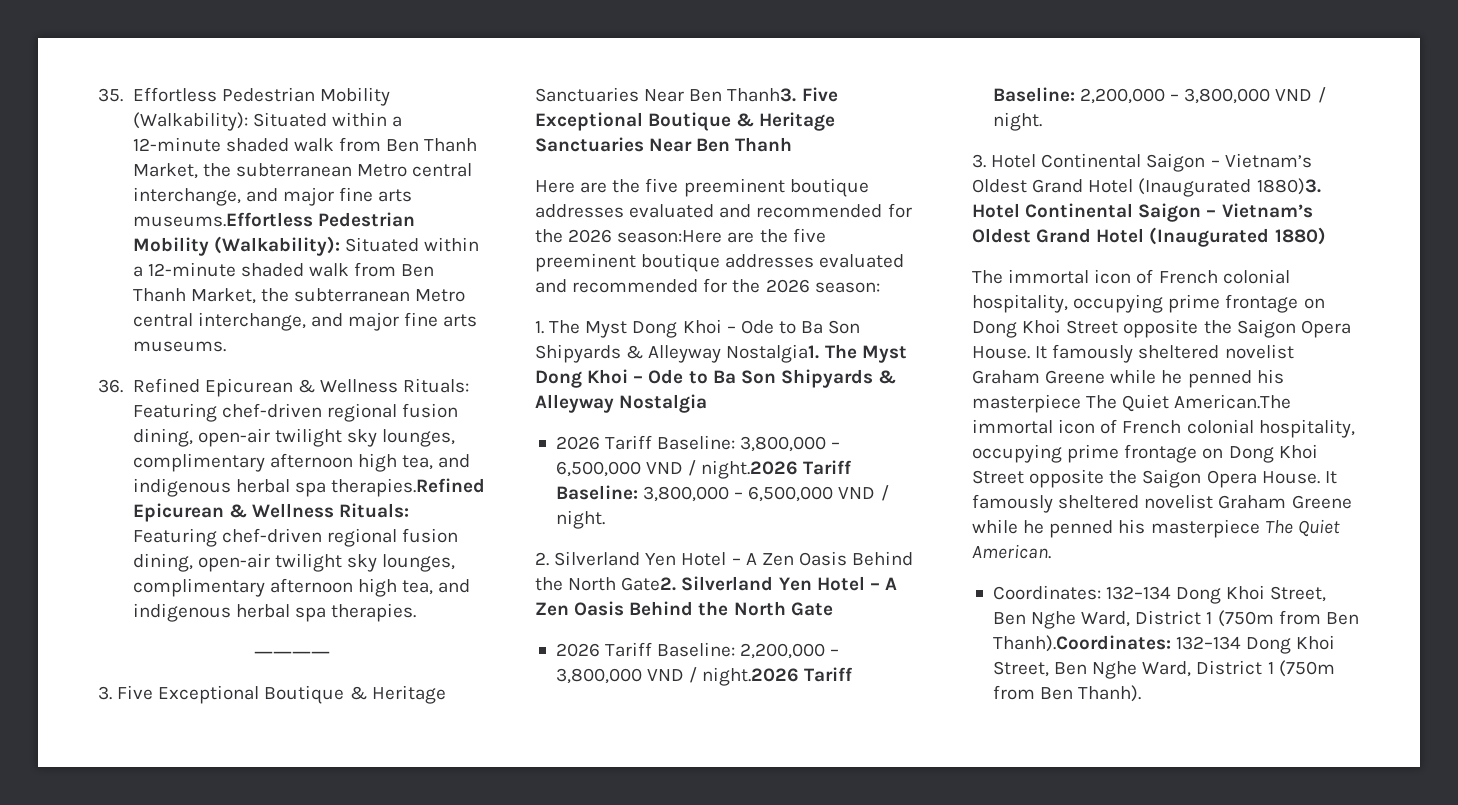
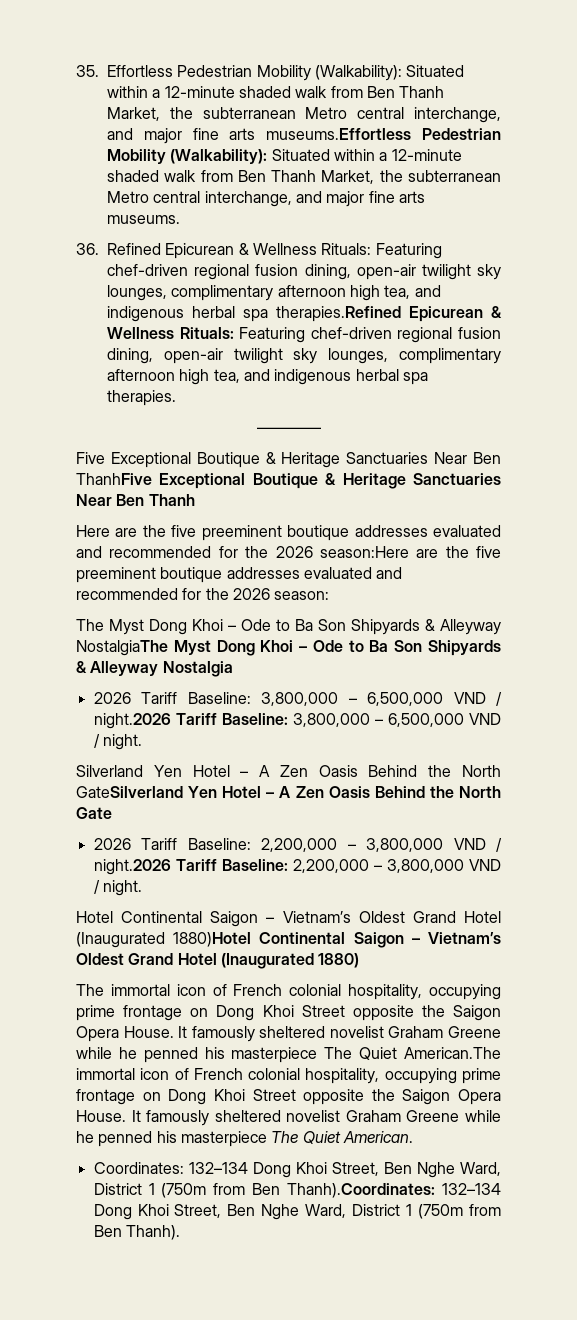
[98,685,446,704] [535,87,838,102] 3. Five Exceptional Boutique & Heritage Sanctuaries Near Ben Thanh3. Five -> [76,452,501,468] [76,473,152,485] Five Exceptional Boutique & Heritage Sanctuaries Near Ben ThanhFive
[535,321,544,334] 1. -> (330, 595) none
[726,344,857,363] Nostalgia1. The -> [76,640,168,656] NostalgiaThe
[535,552,549,566] 2. -> (142, 742) none
[621,576,774,591] Gate2. Silverland -> [76,786,183,798] GateSilverland
[972,153,1312,172] [972,178,1321,197] [972,203,1020,218] 3. Hotel Continental Saigon – Vietnam’s Oldest Grand Hotel (Inaugurated 1880)3. Hotel -> [76,911,502,927] [76,932,252,948] Hotel Continental Saigon – Vietnam’s Oldest Grand Hotel (Inaugurated 1880)Hotel

